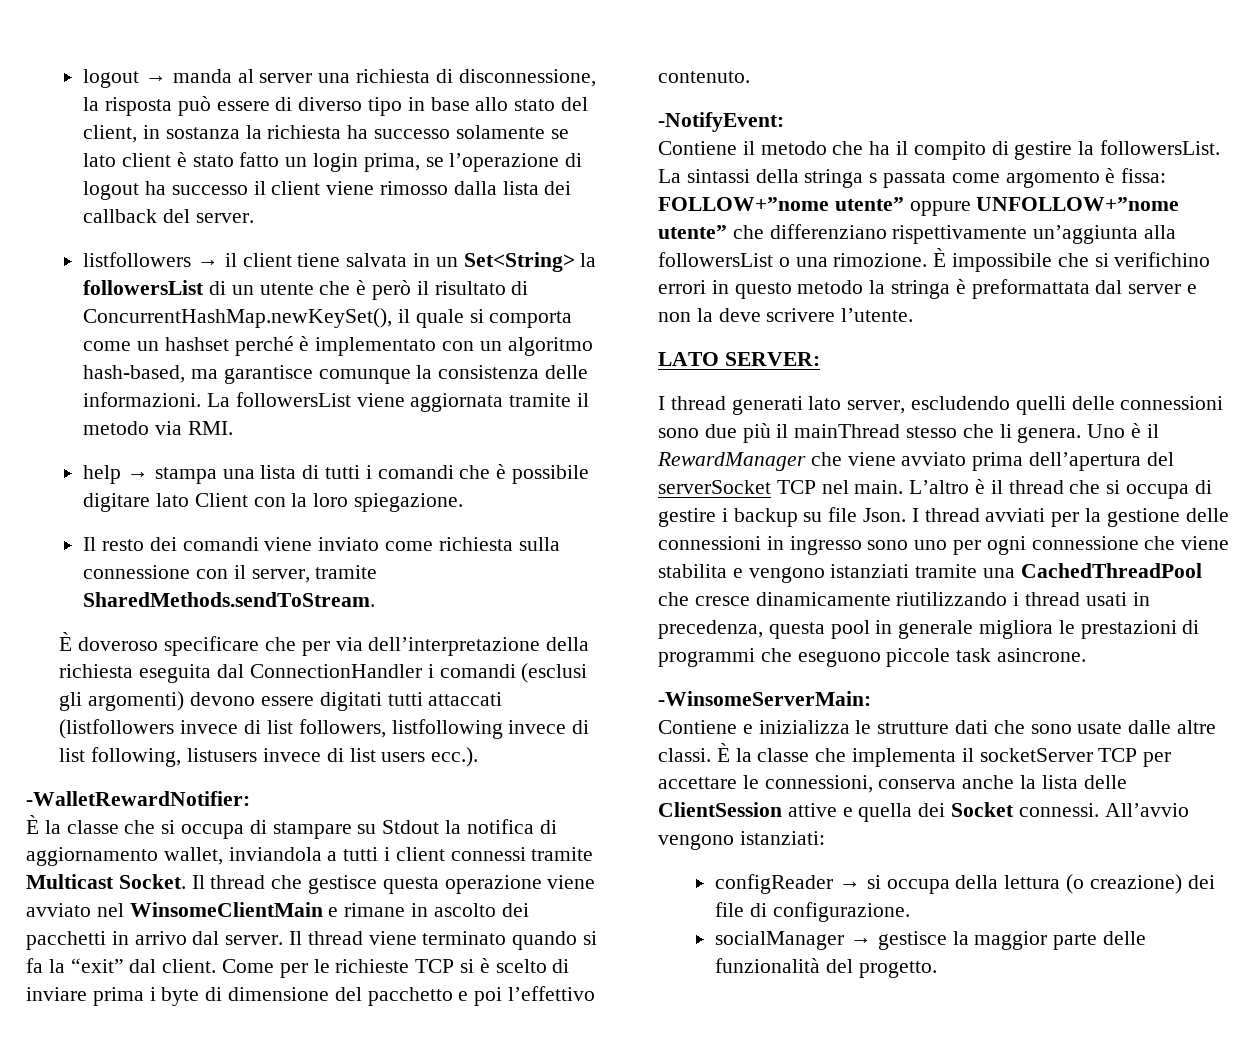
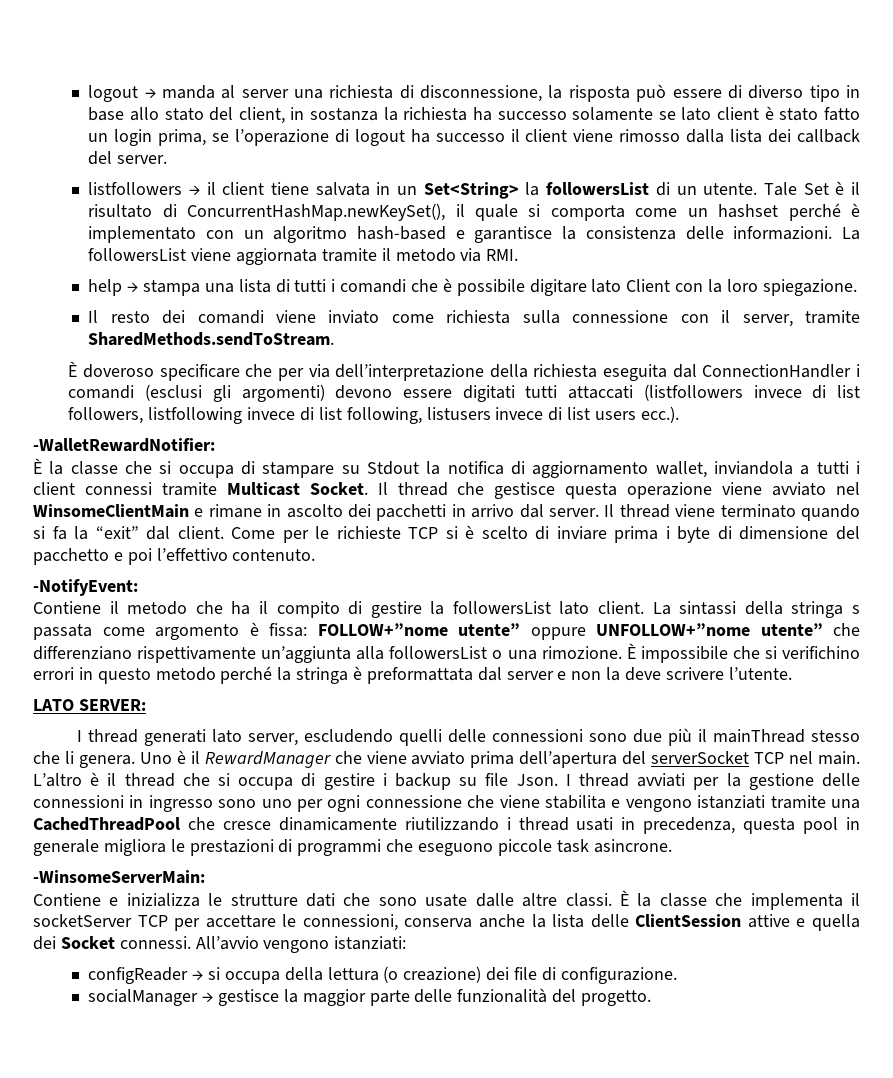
[259,280,411,300] utente che è però -> [703,181,845,196] utente. Tale Set è
[83,365,411,384] hash-based, ma garantisce comunque -> [357,226,553,243] hash-based e garantisce
[1100,140,1221,155] followersList. -> [452,601,645,615] followersList lato client.
(864, 287) none -> [220,666,273,684] perché

